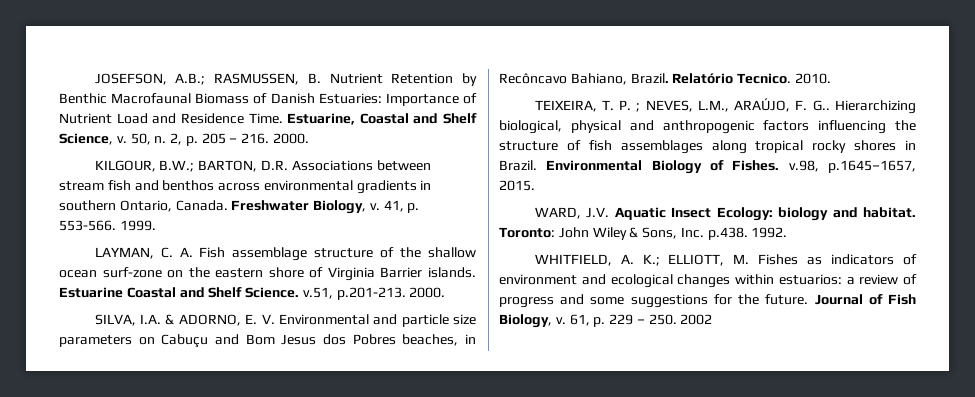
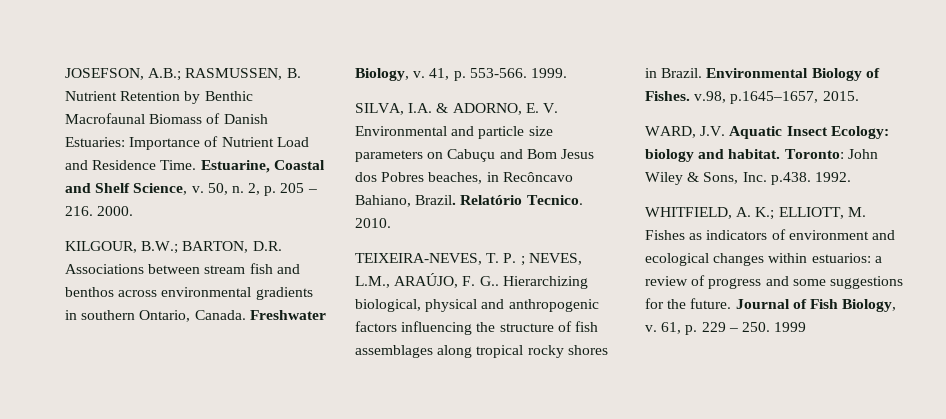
[94,247,476,261] [59,267,476,281] [59,287,446,300] // LAYMAN, C. A. Fish assemblage structure of the shallow ocean surf-zone on the eastern shore of Virginia Barrier islands. Estuarine Coastal and Shelf Science. v.51, p.201-213. 2000. -> (567, 73) none
[534,100,597,112] TEIXEIRA, -> [355,253,482,265] TEIXEIRA-NEVES,
[680,314,713,325] 2002 -> [774,322,807,332] 1999

